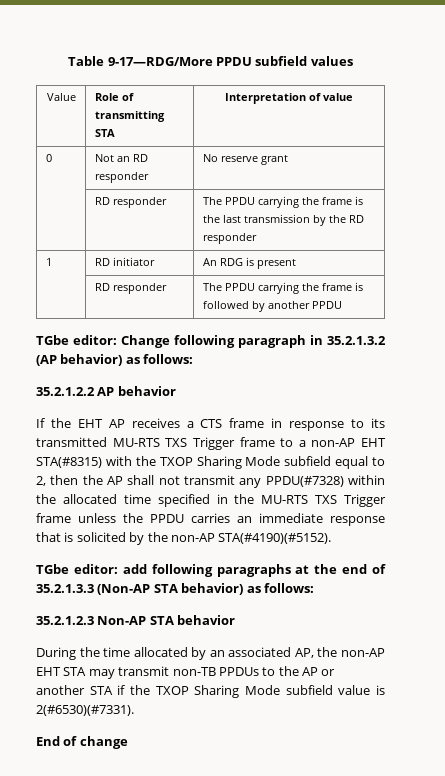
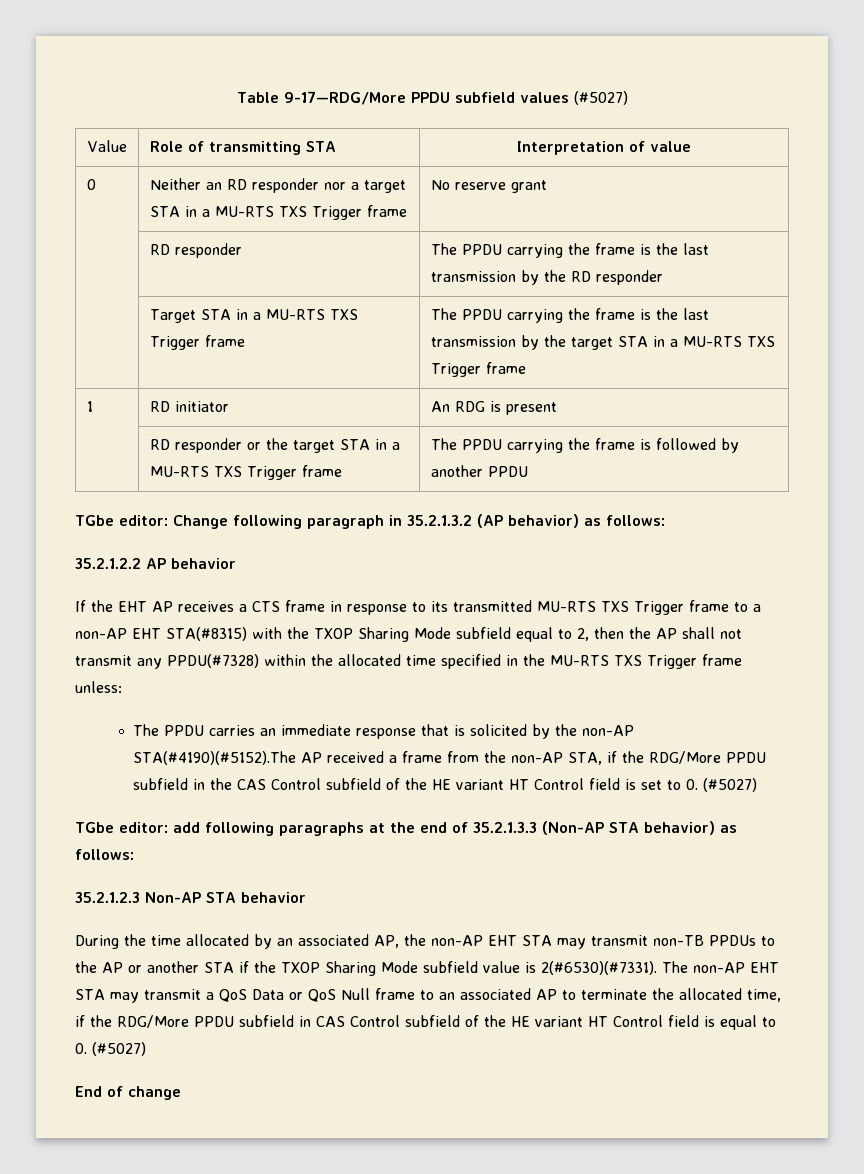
(353, 61) none -> [573,91,628,105] (#5027)
[94,154,114,162] Not -> [149,178,201,190] Neither
(149, 177) none -> [323,180,406,193] [149,205,407,220] nor a target STA in a MU-RTS TXS Trigger frame
(257, 238) none -> [149,309,358,323] [149,335,245,350] [430,308,709,323] [430,335,775,350] [430,362,526,377] // | Target STA in a MU-RTS TXS Trigger frame | The PPDU carrying the frame is the last transmission by the target STA in a MU-RTS TXS Trigger frame
(167, 288) none -> [246,438,400,453] [149,465,342,480] or the target STA in a MU-RTS TXS Trigger frame
[78,513,143,523] unless the -> [75,681,122,693] [133,724,160,736] unless: // The
[218,533,332,544] STA(#4190)(#5152). -> [133,751,767,765] [133,778,758,792] STA(#4190)(#5152).The AP received a frame from the non-AP STA, if the RDG/More PPDU subfield in the CAS Control subfield of the HE variant HT Control field is set to 0. (#5027)
(134, 710) none -> [661,961,779,973] [75,988,781,1003] [75,1015,776,1030] [75,1042,146,1056] The non-AP EHT STA may transmit a QoS Data or QoS Null frame to an associated AP to terminate the allocated time, if the RDG/More PPDU subfield in CAS Control subfield of the HE variant HT Control field is equal to 0. (#5027)

